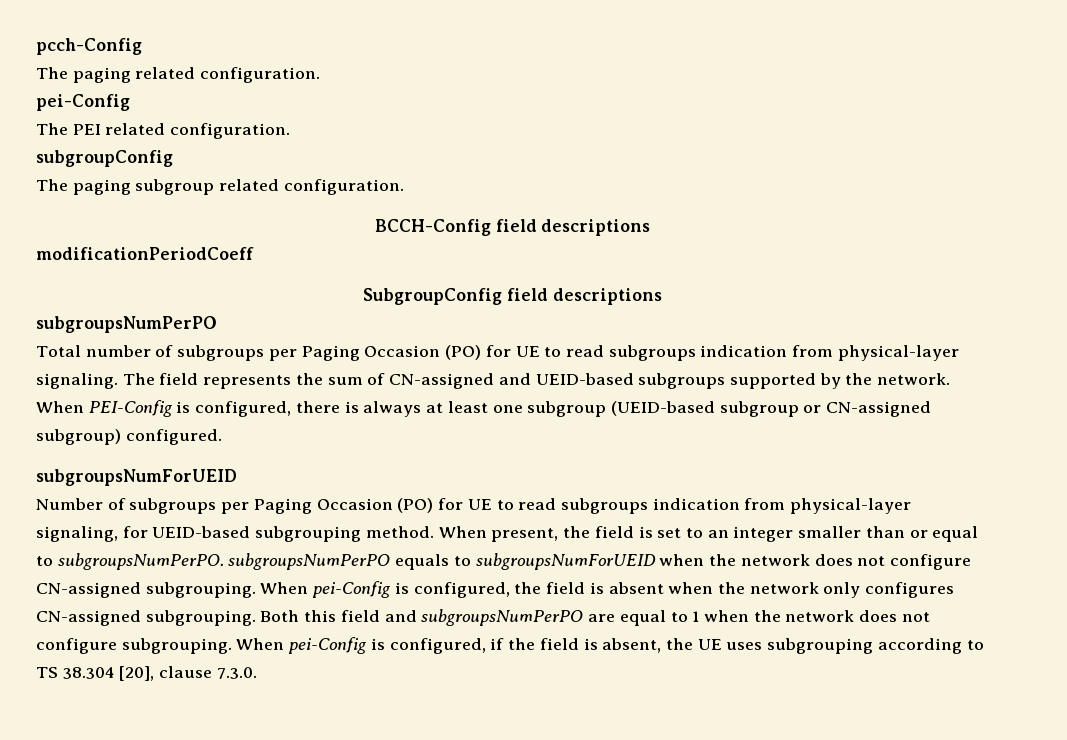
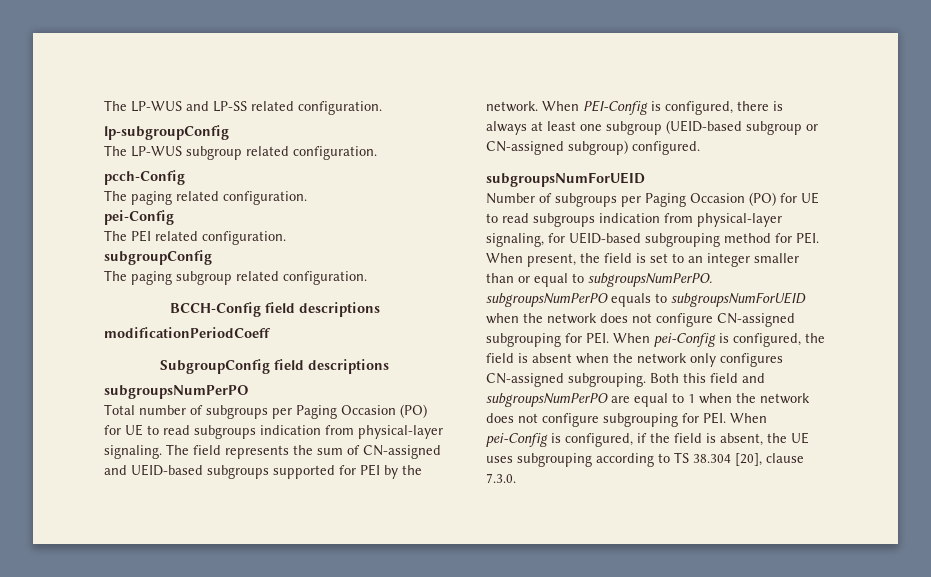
(36, 46) none -> [104,100,382,115] [104,125,229,140] [104,145,377,160] The LP-WUS and LP-SS related configuration. // lp-subgroupConfig // The LP-WUS subgroup related configuration. //
(816, 381) none -> [339,464,380,476] for PEI
[365,526,434,538] method. -> [724,232,819,244] method for PEI.
[145,582,256,598] subgrouping. -> [486,332,609,347] subgrouping for PEI.
[121,638,232,654] subgrouping. -> [603,412,726,427] subgrouping for PEI.

